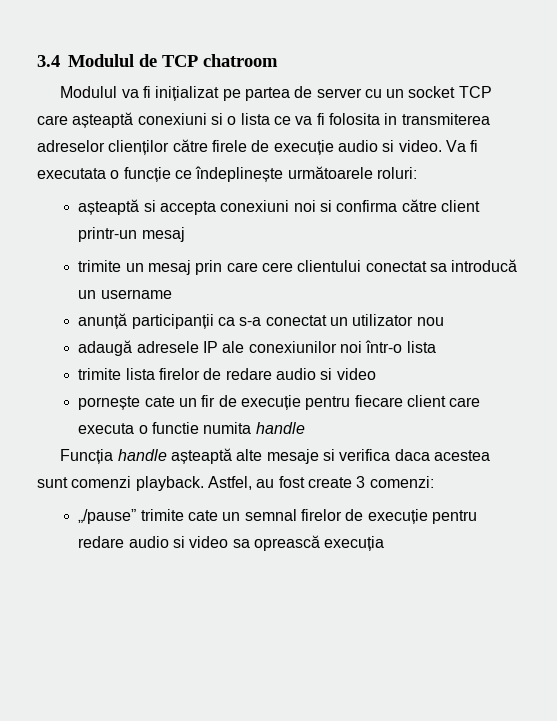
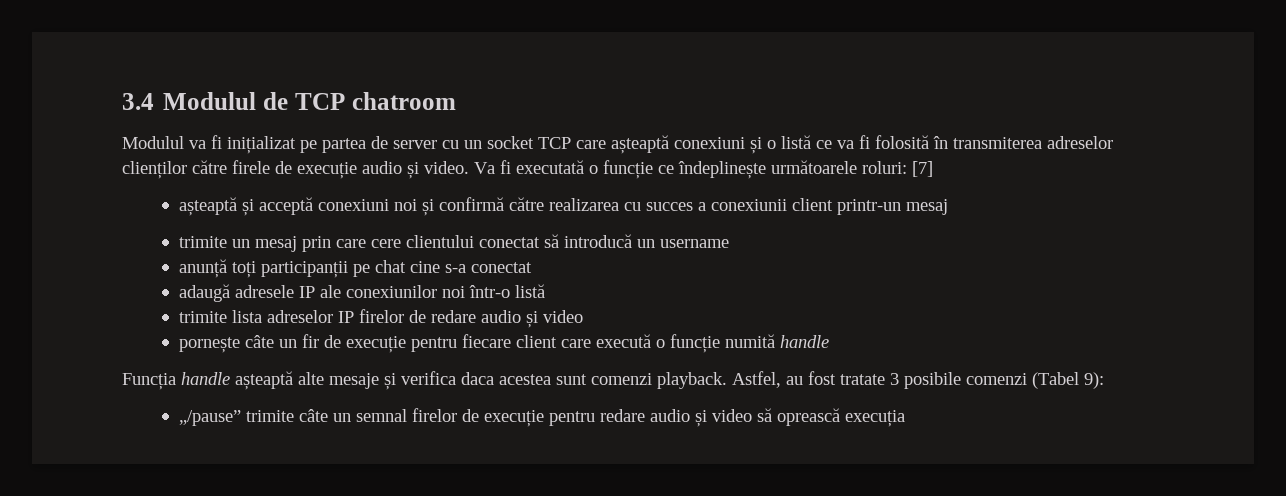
[210,113,270,125] si o lista -> [750,135,811,154] și o listă
[328,113,398,125] folosita in -> [875,135,948,149] folosită în
[382,140,395,152] si -> [407,162,419,179] și
[37,168,106,179] executata -> [516,160,584,174] executată
[78,199,437,215] // așteaptă si accepta conexiuni noi si confirma către -> [912,161,933,177] [178,197,787,216] [7] // așteaptă și acceptă conexiuni noi și confirmă către realizarea cu succes a conexiunii
[429,263,447,272] sa -> [543,234,559,248] să
[131,314,235,329] participanții ca -> [231,260,440,278] toți participanții pe chat cine
[329,314,444,326] un utilizator nou -> (532, 267) none
[406,341,436,353] lista -> [514,284,545,298] listă
(155, 374) none -> [266,310,354,323] adreselor IP
[320,368,333,380] si -> [525,311,538,328] și
[144,396,175,407] cate -> [244,335,274,348] câte
[78,422,252,434] executa o functie numita -> [595,334,775,353] execută o funcție numită
[322,449,335,461] si -> [384,373,396,390] și
[307,476,434,488] create 3 comenzi: -> [840,372,1104,389] tratate 3 posibile comenzi (Tabel 9):
[187,510,218,521] cate -> [298,409,328,422] câte
[172,536,250,548] si video sa -> [694,408,772,427] și video să

